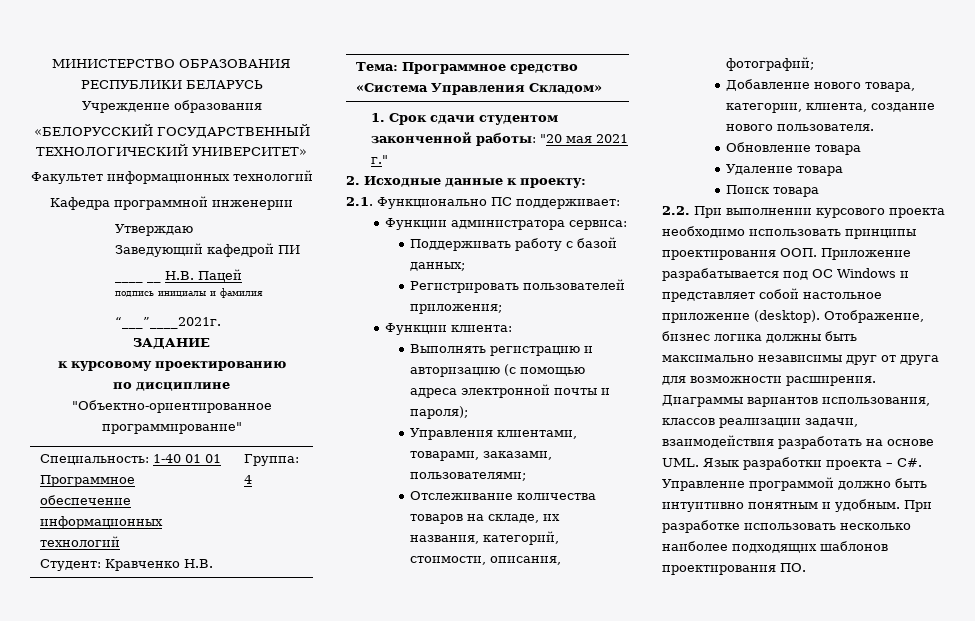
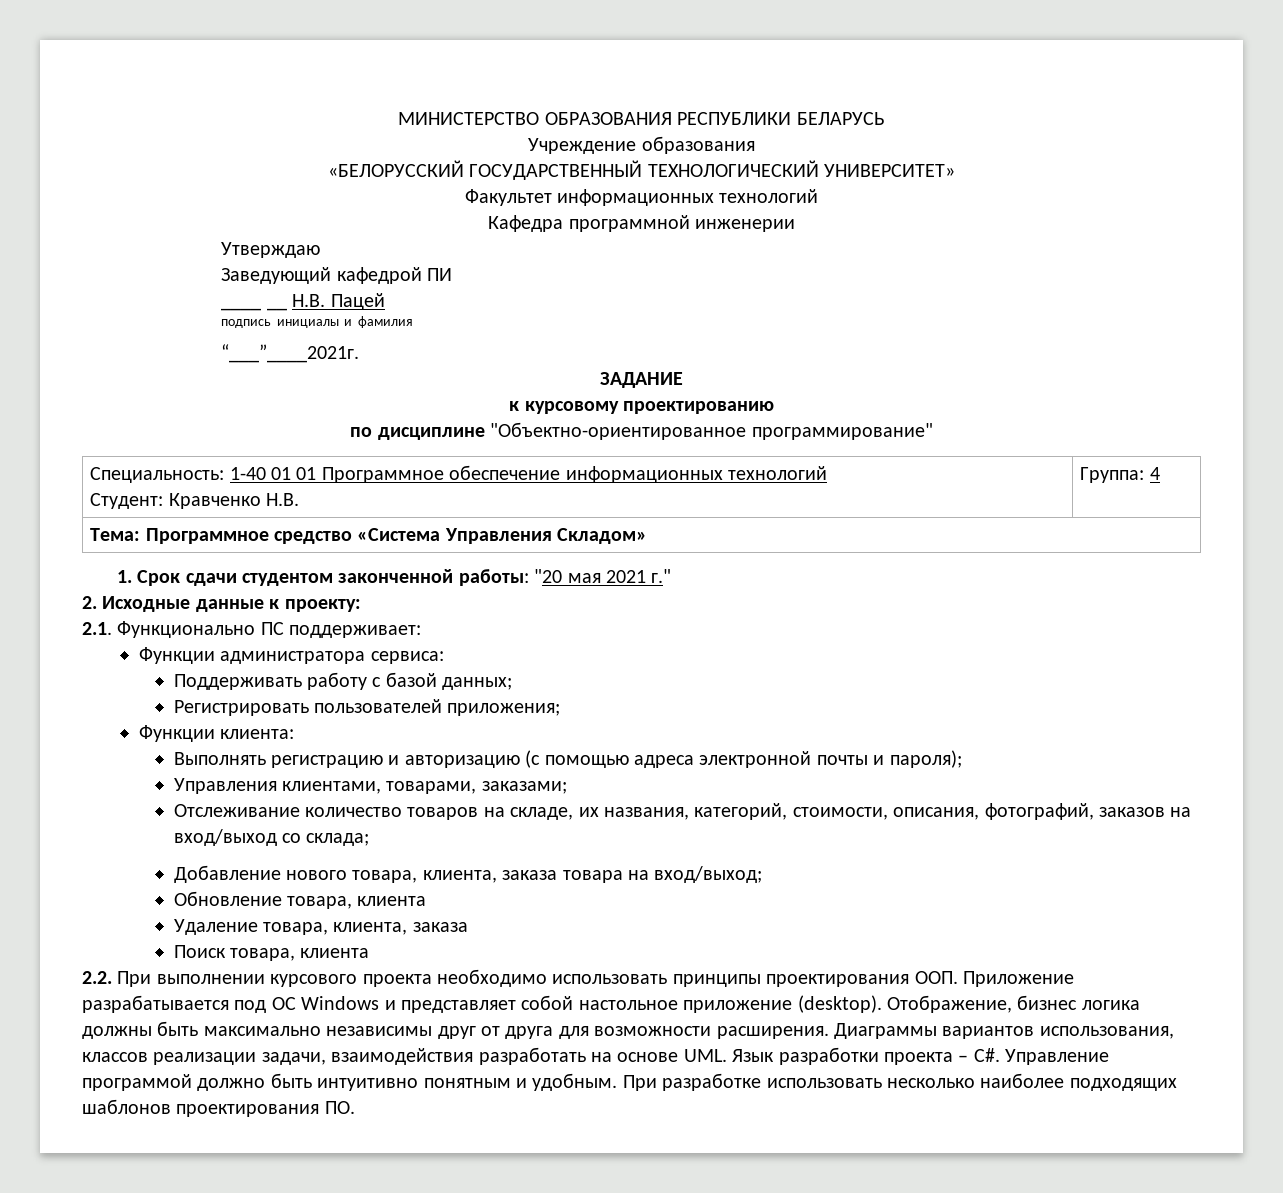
[483,451,553,460] [410,472,527,481] заказами, пользователями; -> [481,781,567,794] заказами;
[517,493,597,500] количества -> [305,807,403,817] количество
[726,57,815,71] [726,79,916,92] [726,103,936,113] [726,124,875,131] фотографий; // Добавление нового товара, категории, клиента, создание нового пользователя. -> [984,803,1192,820] [173,829,370,846] [173,865,763,883] фотографий, заказов на вход/выход со склада; // Добавление нового товара, клиента, заказа товара на вход/выход;
[815,145,862,155] товара -> [287,896,427,909] товара, клиента
[797,166,844,176] товара -> [263,922,468,935] товара, клиента, заказа
[773,187,820,197] товара -> [230,948,370,961] товара, клиента

